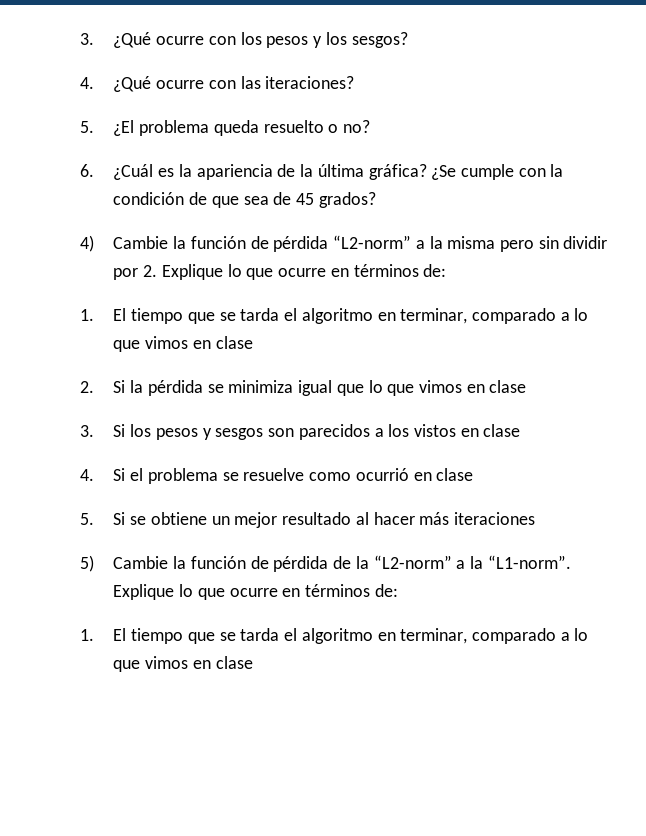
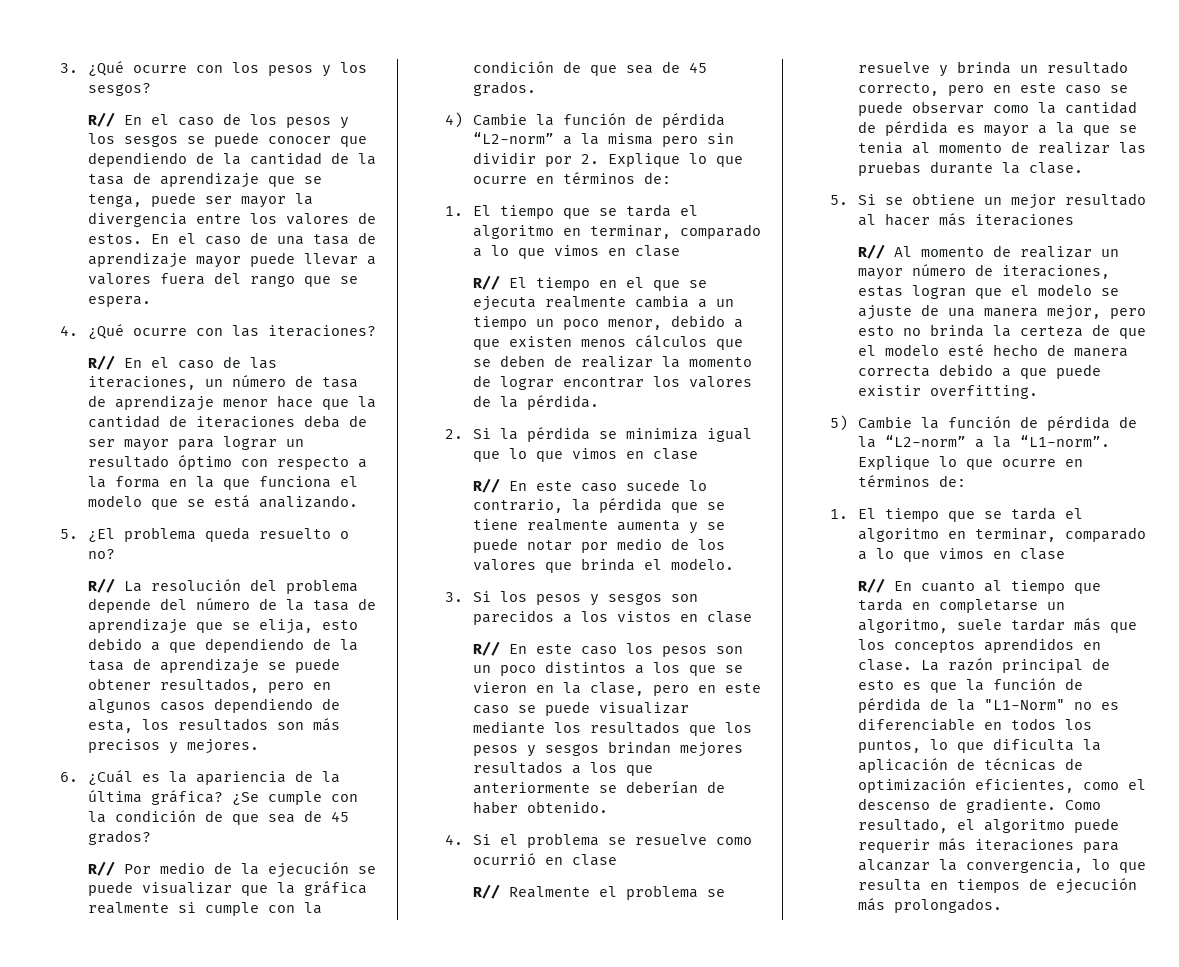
(408, 40) none -> [87,112,349,129] [87,132,367,147] [87,152,376,167] [87,172,322,188] [87,192,313,208] [87,212,376,227] [87,232,376,245] [87,252,376,268] [87,272,358,287] [87,296,151,307] // R// En el caso de los pesos y los sesgos se puede conocer que dependiendo de la cantidad de la tasa de aprendizaje que se tenga, puede ser mayor la divergencia entre los valores de estos. En el caso de una tasa de aprendizaje mayor puede llevar a valores fuera del rango que se espera.
(355, 82) none -> [87,355,277,370] [87,375,358,390] [87,395,376,411] [87,415,367,428] [87,436,304,451] [87,455,367,470] [87,476,358,490] [87,495,358,510] // R// En el caso de las iteraciones, un número de tasa de aprendizaje menor hace que la cantidad de iteraciones deba de ser mayor para lograr un resultado óptimo con respecto a la forma en la que funciona el modelo que se está analizando.
(371, 126) none -> [87,578,358,594] [87,598,376,613] [87,618,358,634] [87,638,358,653] [87,658,340,674] [87,678,331,693] [87,698,340,713] [87,718,340,733] [87,739,259,754] // R// La resolución del problema depende del número de la tasa de aprendizaje que se elija, esto debido a que dependiendo de la tasa de aprendizaje se puede obtener resultados, pero en algunos casos dependiendo de esta, los resultados son más precisos y mejores.
(376, 200) none -> [87,861,376,878] [87,881,367,896] [87,902,322,916] [472,61,707,76] [472,81,536,96] // R// Por medio de la ejecución se puede visualizar que la gráfica realmente si cumple con la condición de que sea de 45 grados.
(253, 342) none -> [472,275,707,291] [472,295,734,311] [472,315,743,330] [472,335,743,350] [472,355,752,368] [472,375,752,390] [472,395,599,410] // R// El tiempo en el que se ejecuta realmente cambia a un tiempo un poco menor, debido a que existen menos cálculos que se deben de realizar la momento de lograr encontrar los valores de la pérdida.
(527, 386) none -> [472,478,707,493] [472,498,725,513] [472,519,725,534] [472,538,725,553] [472,558,734,573] // R// En este caso sucede lo contrario, la pérdida que se tiene realmente aumenta y se puede notar por medio de los valores que brinda el modelo.
(521, 430) none -> [472,641,743,657] [472,661,743,676] [472,682,761,696] [472,701,689,716] [472,721,752,736] [472,741,743,757] [472,761,653,776] [472,781,725,794] [472,801,608,814] // R// En este caso los pesos son un poco distintos a los que se vieron en la clase, pero en este caso se puede visualizar mediante los resultados que los pesos y sesgos brindan mejores resultados a los que anteriormente se deberían de haber obtenido.
(474, 474) none -> [472,884,725,900] [857,61,1128,77] [857,83,1128,96] [857,101,1137,116] [857,121,1137,137] [857,141,1146,154] [857,161,1083,176] // R// Realmente el problema se resuelve y brinda un resultado correcto, pero en este caso se puede observar como la cantidad de pérdida es mayor a la que se tenia al momento de realizar las pruebas durante la clase.
(535, 518) none -> [857,244,1119,259] [857,264,1110,280] [857,284,1119,299] [857,304,1146,320] [857,324,1146,339] [857,344,1128,357] [857,364,1101,379] [857,385,1038,399] // R// Al momento de realizar un mayor número de iteraciones, estas logran que el modelo se ajuste de una manera mejor, pero esto no brinda la certeza de que el modelo esté hecho de manera correcta debido a que puede existir overfitting.
(253, 662) none -> [857,578,1101,594] [857,598,1065,613] [857,618,1137,633] [857,638,1101,653] [857,658,1110,673] [857,678,1083,693] [857,698,1119,713] [857,718,1092,731] [857,738,1101,753] [857,758,1083,773] [857,778,1146,793] [857,798,1101,813] [857,818,1119,833] [857,838,1119,853] [857,859,1146,873] [857,878,1137,894] [857,898,1002,913] // R// En cuanto al tiempo que tarda en completarse un algoritmo, suele tardar más que los conceptos aprendidos en clase. La razón principal de esto es que la función de pérdida de la "L1-Norm" no es diferenciable en todos los puntos, lo que dificulta la aplicación de técnicas de optimización eficientes, como el descenso de gradiente. Como resultado, el algoritmo puede requerir más iteraciones para alcanzar la convergencia, lo que resulta en tiempos de ejecución más prolongados.

